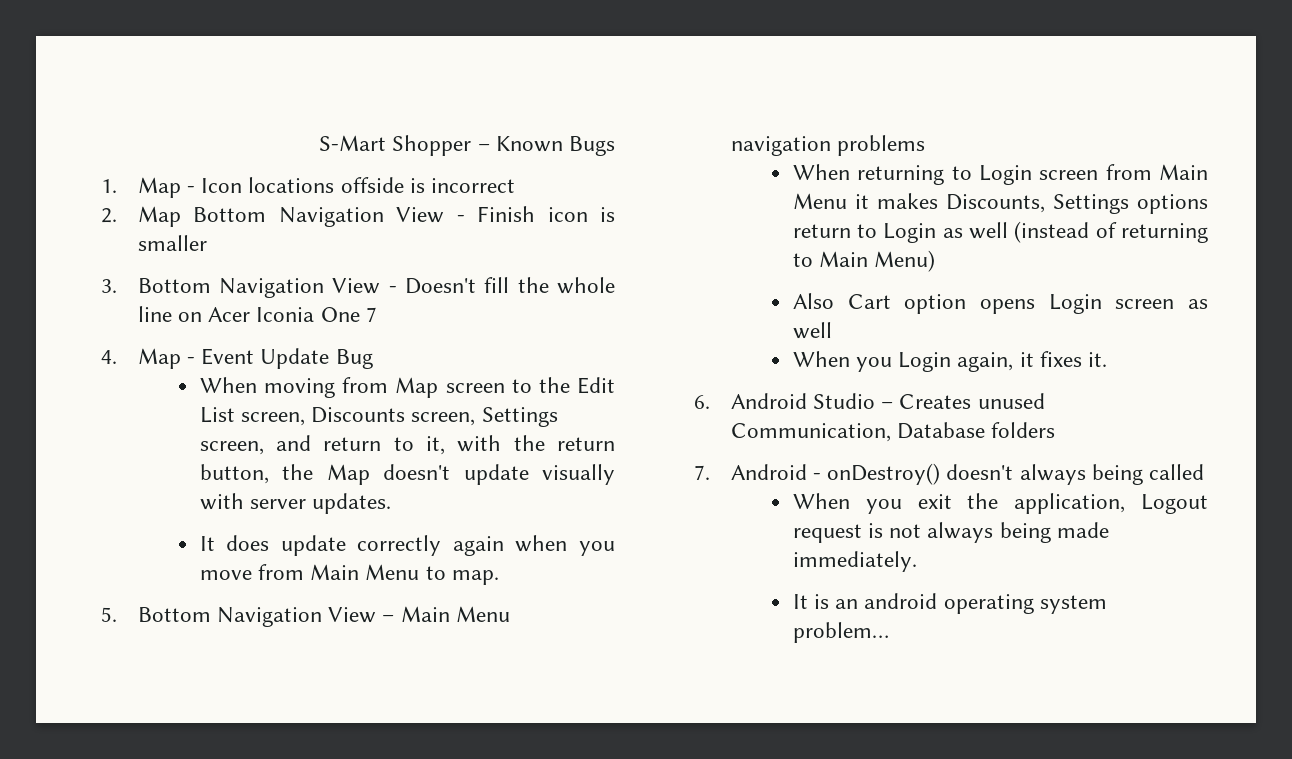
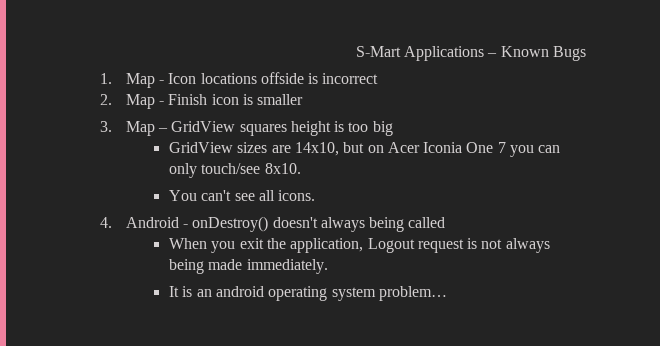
[392,135,472,156] Shopper -> [404,46,485,61] Applications
[193,207,445,227] Bottom Navigation View -> (155, 101) none
[137,277,615,298] [137,306,172,322] Bottom Navigation View - Doesn't fill the whole line -> [125,121,393,136] [168,142,365,156] Map – GridView squares height is too big // GridView sizes are 14x10, but
[100,348,373,369] [199,377,616,398] [199,407,558,427] [199,435,615,455] [199,464,615,485] [199,493,392,514] [199,535,615,556] [199,564,499,585] [100,606,510,627] [730,135,925,156] [792,164,1208,185] [792,193,1208,214] [792,221,1208,243] [792,250,936,272] [792,293,1208,314] [792,322,832,339] [792,351,1108,372] [693,393,1045,409] [730,422,1056,442] [693,465,710,480] // 4. Map - Event Update Bug // When moving from Map screen to the Edit List screen, Discounts screen, Settings screen, and return to it, with the return button, the Map doesn't update visually with server updates. // It does update correctly again when you move from Main Menu to map. // 5. Bottom Navigation View – Main Menu navigation problems // When returning to Login screen from Main Menu it makes Discounts, Settings options return to Login as well (instead of returning to Main Menu) // Also Cart option opens Login screen as well // When you Login again, it fixes it. // 6. Android Studio – Creates unused Communication, Database folders // 7. -> [510,145,561,157] [168,163,301,178] [168,190,316,201] [99,217,112,228] you can only touch/see 8x10. // You can't see all icons. // 4.

